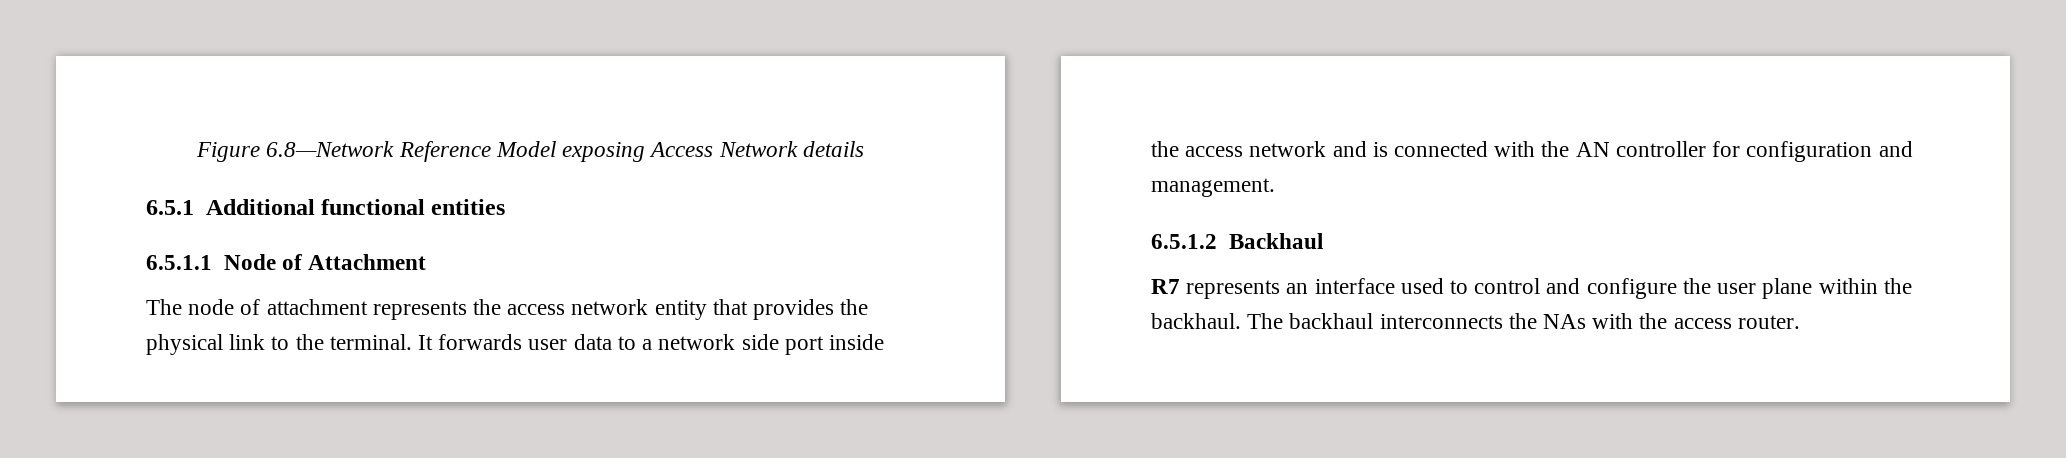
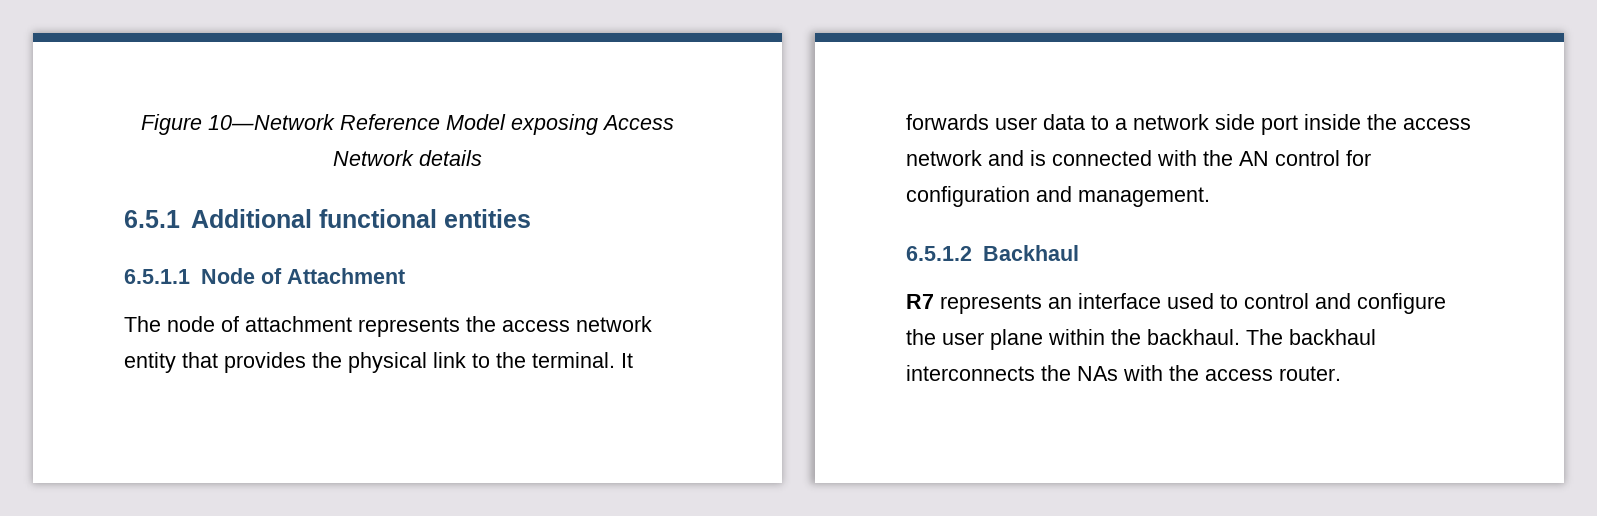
[266,141,395,157] 6.8—Network -> [208,114,335,130] 10—Network
[1615,141,1706,157] controller -> [1275,150,1340,166] control

